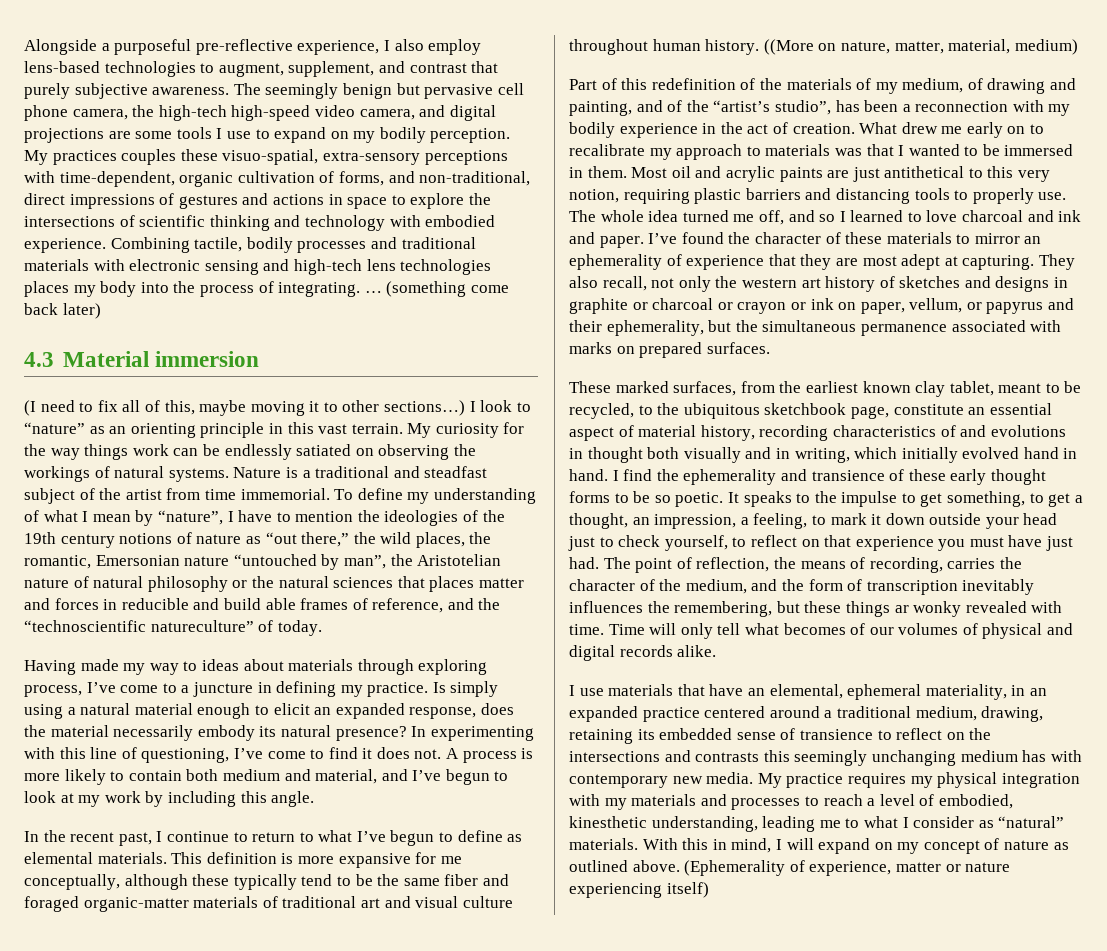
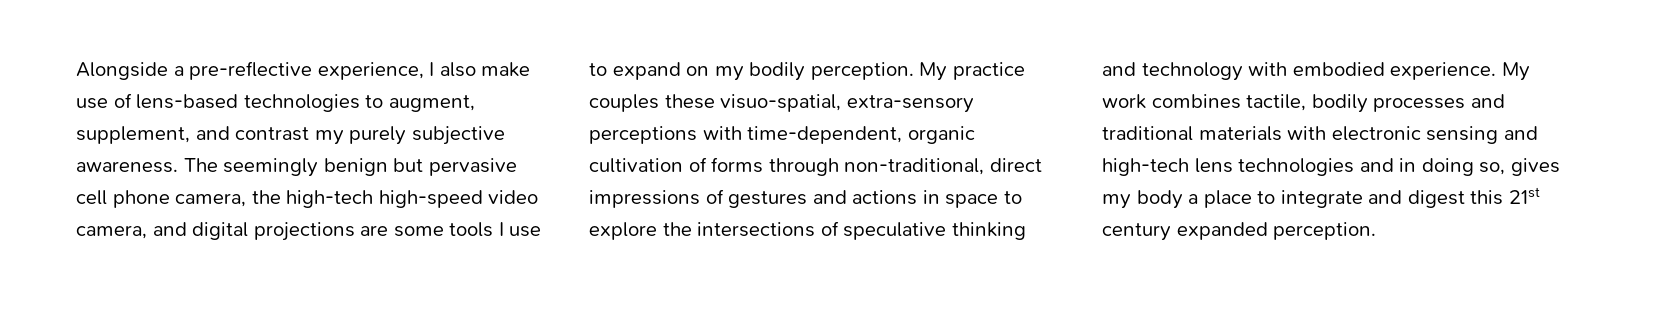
[114,39,192,55] purposeful -> (184, 71) none
[428,39,482,55] employ -> [481,62,531,77] [76,93,132,109] make use of
[471,61,499,73] that -> [314,130,344,145] my
[52,150,117,165] practices -> [952,62,1025,80] practice
[338,171,415,186] forms, and -> [711,157,839,176] forms through
[139,215,206,227] scientific -> [843,222,947,240] speculative
[110,237,190,253] Combining -> [1501,62,1530,81] [1102,94,1241,109] My work combines
[24,281,509,297] [24,303,101,319] [24,351,259,367] [24,400,531,416] [24,422,525,438] [24,444,476,460] [24,466,488,482] [24,488,536,504] [24,510,505,526] [24,532,492,548] [24,554,502,570] [24,576,524,592] [24,598,501,613] [24,620,322,636] [24,659,488,675] [24,681,499,697] [24,703,514,719] [24,725,534,741] [24,747,534,763] [24,769,509,785] [24,791,315,807] [24,830,523,846] [24,852,462,868] [24,874,509,890] [24,896,513,912] [569,39,1078,55] [569,78,1077,94] [569,100,1071,116] [569,122,1045,138] [569,144,1074,160] [569,166,1051,182] [569,188,1067,204] [569,210,1082,225] [569,232,1042,248] [569,254,1075,270] [569,276,1069,292] [569,298,1075,314] [569,320,1062,336] [569,342,770,358] [569,381,1082,397] [569,403,1052,419] [569,425,1066,441] [569,447,1078,463] [569,469,1046,485] [569,491,1083,507] [569,513,1058,529] [568,535,1074,551] [569,557,1022,573] [569,579,1035,595] [569,601,1063,617] [569,623,1074,639] [569,645,717,661] [569,684,1047,700] [569,706,1044,722] [569,728,992,744] [569,750,1082,766] [569,772,1080,788] [569,794,1013,810] [569,816,1065,832] [569,838,1069,854] [569,860,1011,876] [569,882,709,898] places my body into the process of integrating. … (something come back later) // 4.3 Material immersion // (I need to fix all of this, maybe moving it to other sections…) I look to “nature” as an orienting principle in this vast terrain. My curiosity for the way things work can be endlessly satiated on observing the workings of natural systems. Nature is a traditional and steadfast subject of the artist from time immemorial. To define my understanding of what I mean by “nature”, I have to mention the ideologies of the 19th century notions of nature as “out there,” the wild places, the romantic, Emersonian nature “untouched by man”, the Aristotelian nature of natural philosophy or the natural sciences that places matter and forces in reducible and build able frames of reference, and the “technoscientific natureculture” of today. // Having made my way to ideas about materials through exploring process, I’ve come to a juncture in defining my practice. Is simply using a natural material enough to elicit an expanded response, does the material necessarily embody its natural presence? In experimenting with this line of questioning, I’ve come to find it does not. A process is more likely to contain both medium and material, and I’ve begun to look at my work by including this angle. // In the recent past, I continue to return to what I’ve begun to define as elemental materials. This definition is more expansive for me conceptually, although these typically tend to be the same fiber and foraged organic-matter materials of traditional art and visual culture throughout human history. ((More on nature, matter, material, medium) // Part of this redefinition of the materials of my medium, of drawing and painting, and of the “artist’s studio”, has been a reconnection with my bodily experience in the act of creation. What drew me early on to recalibrate my approach to materials was that I wanted to be immersed in them. Most oil and acrylic paints are just antithetical to this very notion, requiring plastic barriers and distancing tools to properly use. The whole idea turned me off, and so I learned to love charcoal and ink and paper. I’ve found the character of these materials to mirror an ephemerality of experience that they are most adept at capturing. They also recall, not only the western art history of sketches and designs in graphite or charcoal or crayon or ink on paper, vellum, or papyrus and their ephemerality, but the simultaneous permanence associated with marks on prepared surfaces. // These marked surfaces, from the earliest known clay tablet, meant to be recycled, to the ubiquitous sketchbook page, constitute an essential aspect of material history, recording characteristics of and evolutions in thought both visually and in writing, which initially evolved hand in hand. I find the ephemerality and transience of these early thought forms to be so poetic. It speaks to the impulse to get something, to get a thought, an impression, a feeling, to mark it down outside your head just to check yourself, to reflect on that experience you must have just had. The point of reflection, the means of recording, carries the character of the medium, and the form of transcription inevitably influences the remembering, but these things ar wonky revealed with time. Time will only tell what becomes of our volumes of physical and digital records alike. // I use materials that have an elemental, ephemeral materiality, in an expanded practice centered around a traditional medium, drawing, retaining its embedded sense of transience to reflect on the intersections and contrasts this seemingly unchanging medium has with contemporary new media. My practice requires my physical integration with my materials and processes to reach a level of embodied, kinesthetic understanding, leading me to what I consider as “natural” materials. With this in mind, I will expand on my concept of nature as outlined above. (Ephemerality of experience, matter or nature experiencing itself) -> [1359,158,1560,176] [1102,187,1540,209] [1102,222,1377,241] and in doing so, gives my body a place to integrate and digest this 21st century expanded perception.

